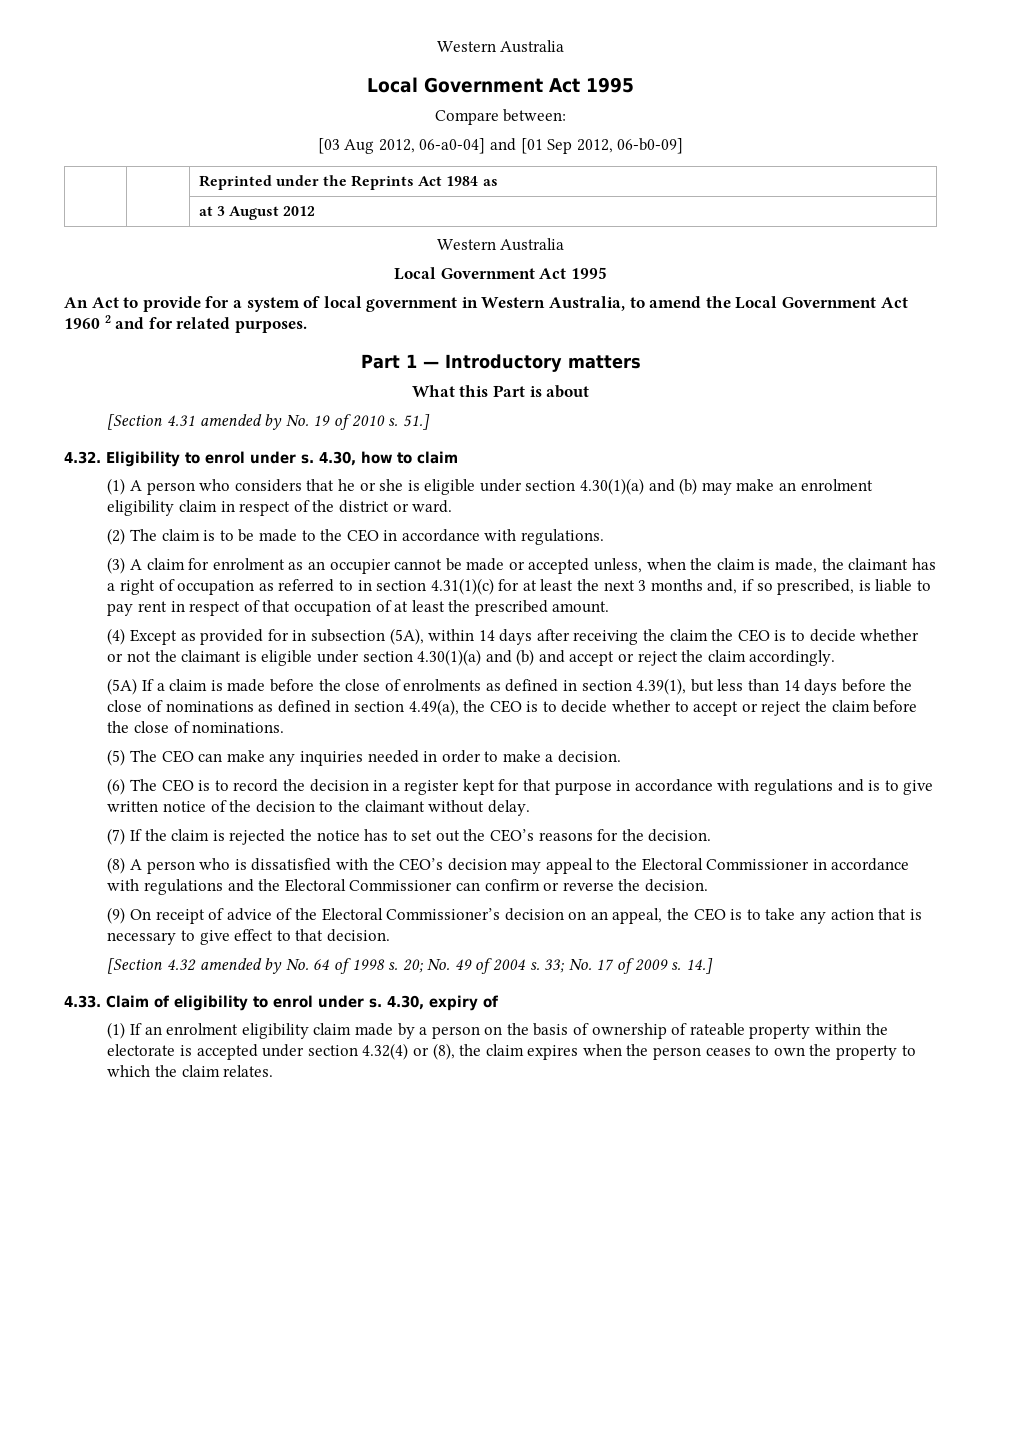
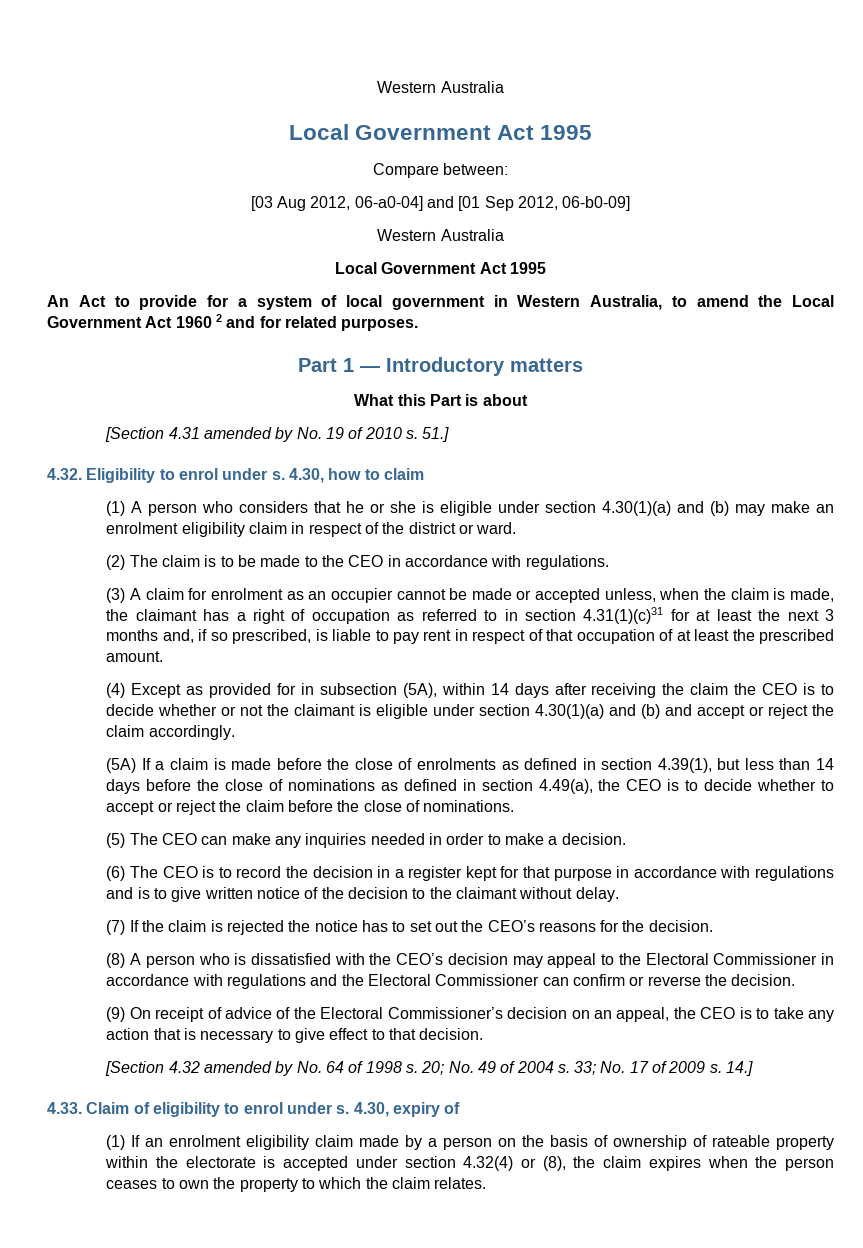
[198,175,498,190] [198,206,316,220] // | | Reprinted under the Reprints Act 1984 as // | | at 3 August 2012 -> (631, 203) none
[430,578,494,595] 4.31(1)(c) -> [583,607,664,624] 4.31(1)(c)31

